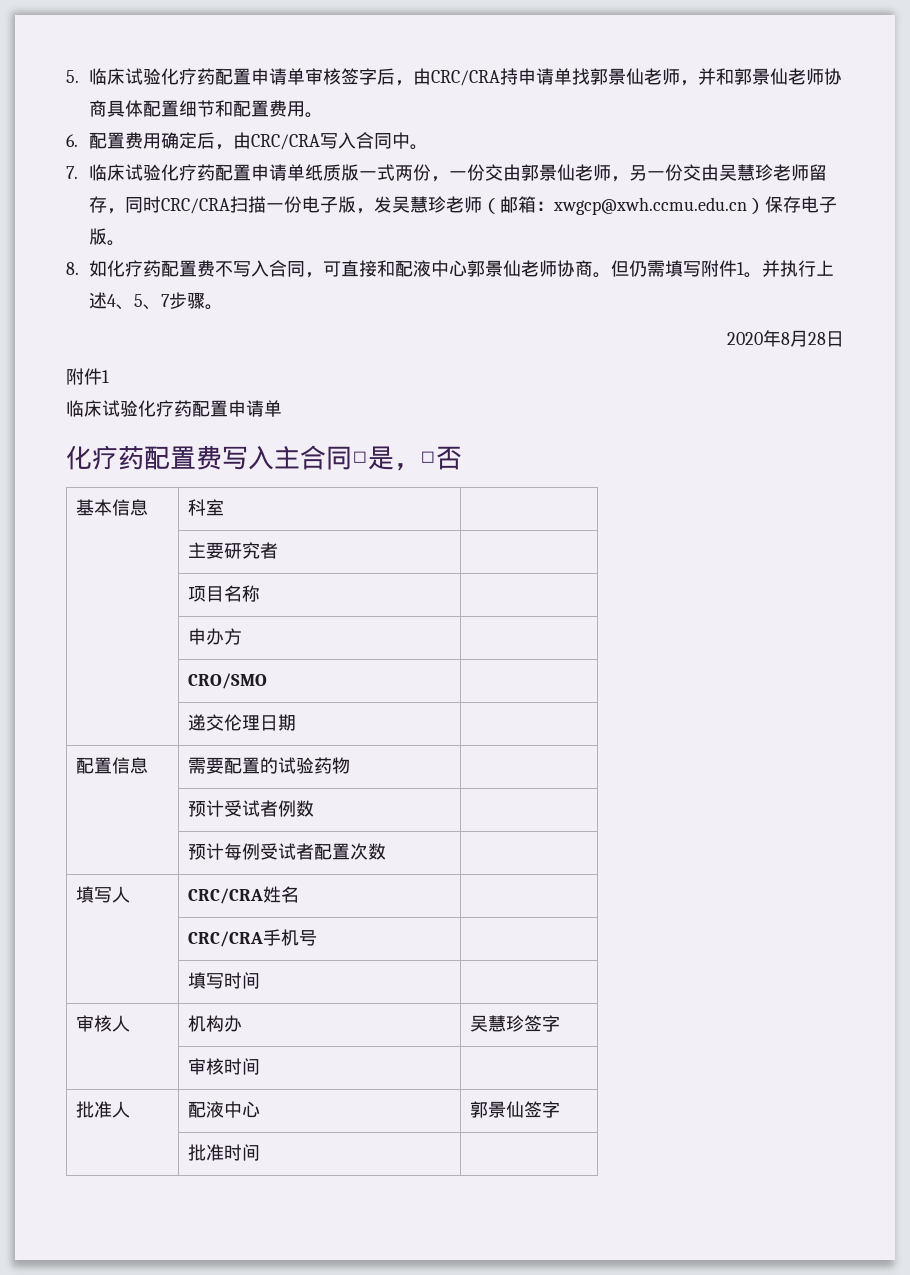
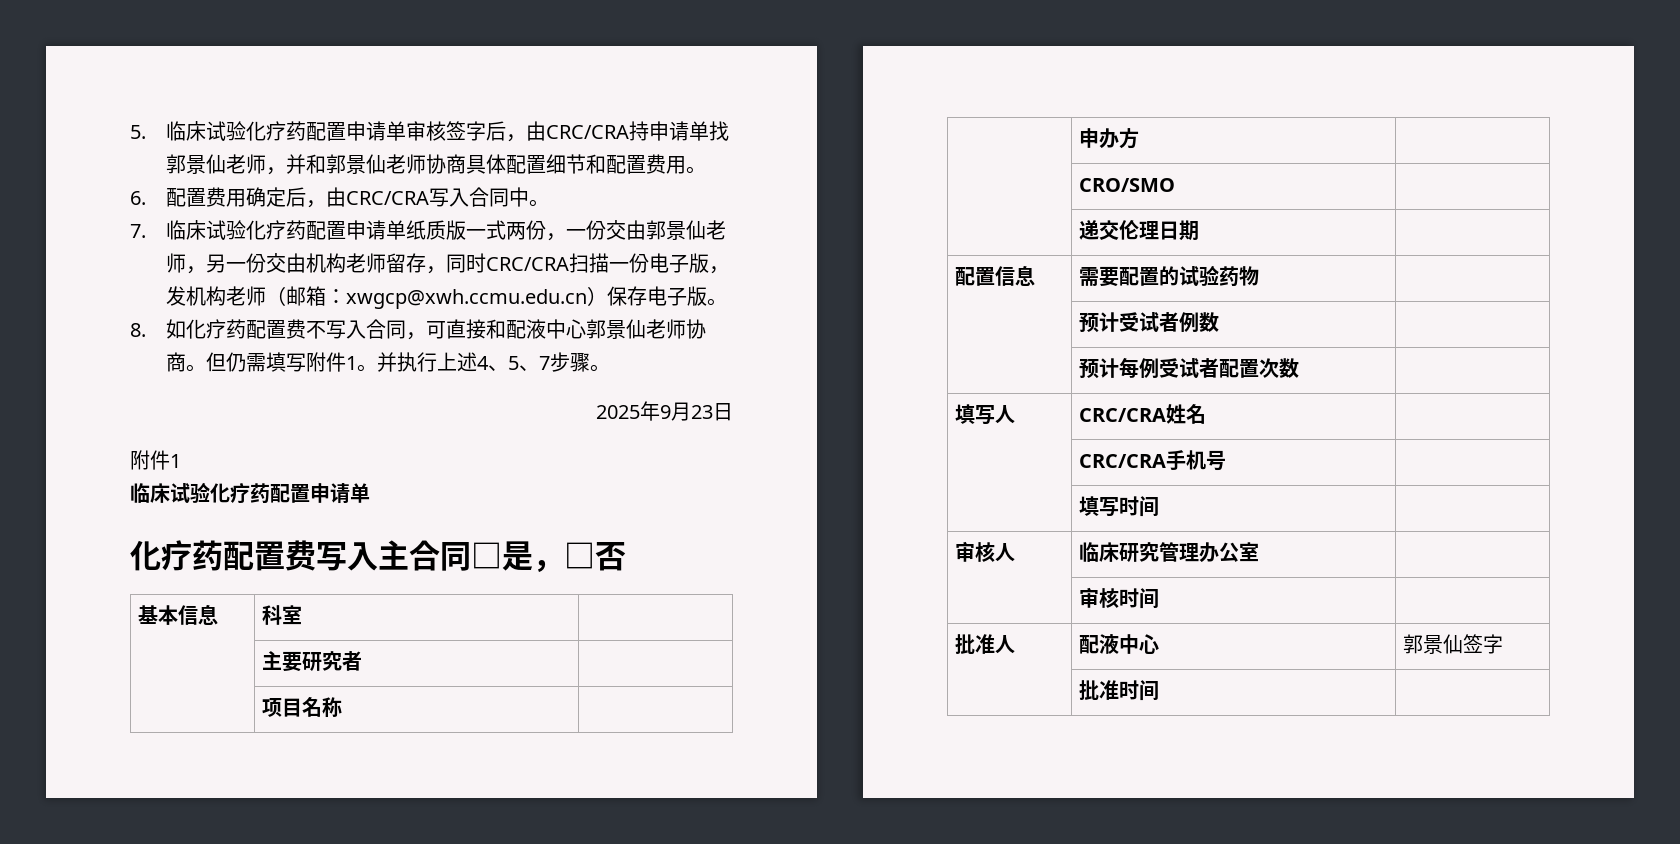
[719,164,774,181] 吴慧珍 -> [305,253,346,273] 机构
[392,196,447,213] 吴慧珍 -> [185,286,226,306] 机构
[727,330,826,347] 2020年8月28 -> [596,401,713,421] 2025年9月23
[188,1015,243,1032] [470,1015,561,1032] 机构办 | 吴慧珍签字 -> [1079,542,1260,563] 临床研究管理办公室 |

